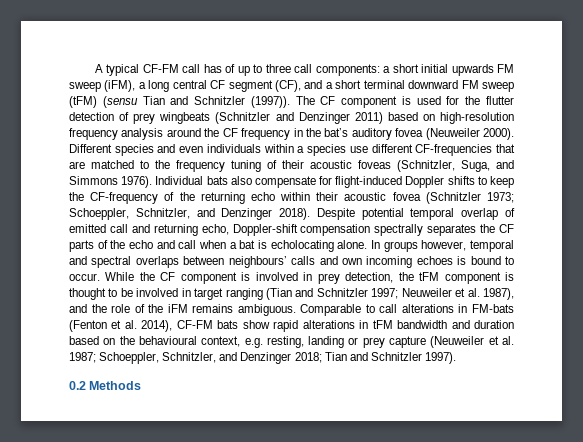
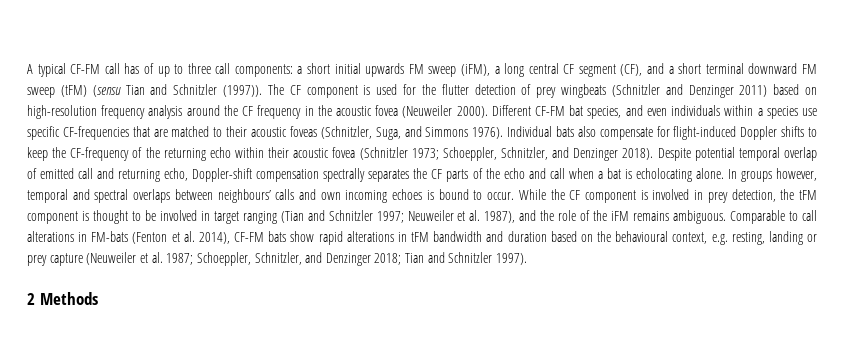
[324,128,392,140] bat’s auditory -> [335,106,372,116] acoustic
[114,144,154,156] species -> [535,105,622,119] CF-FM bat species,
[371,144,413,153] different -> [27,126,60,140] specific
[155,160,277,172] the frequency tuning of -> (223, 132) none
[69,381,86,390] 0.2 -> [27,293,35,305] 2

